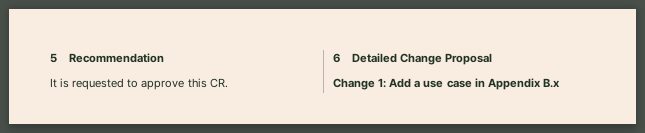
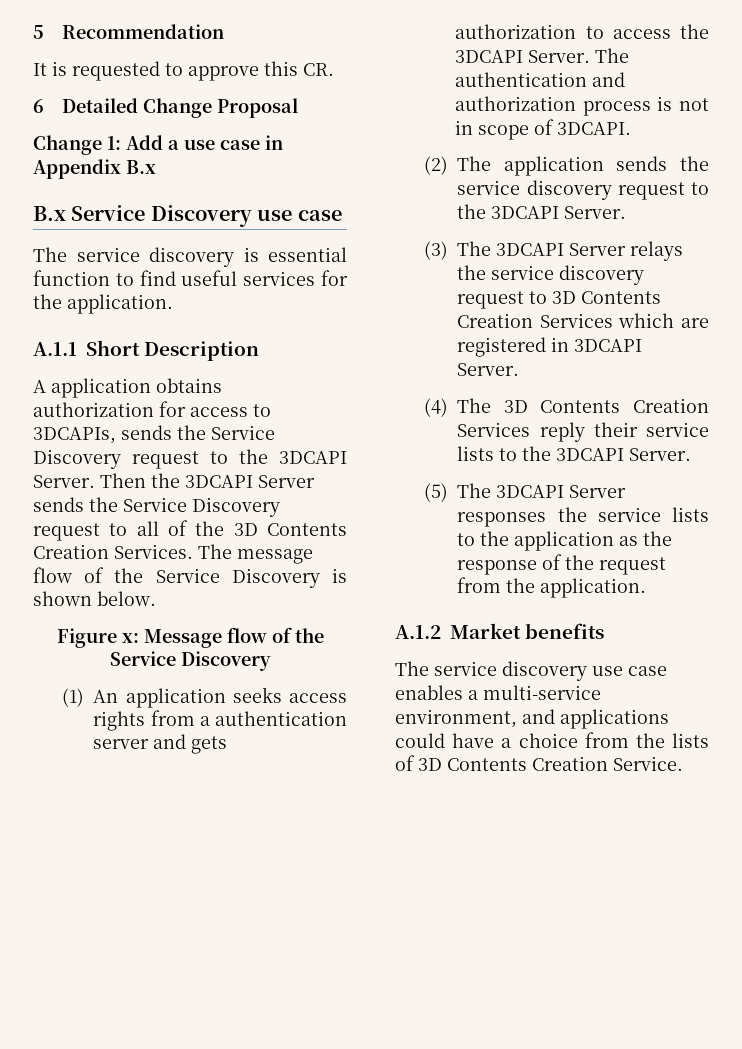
(560, 83) none -> [33,205,342,227] [33,247,347,267] [33,270,349,286] [33,294,173,314] [33,340,260,361] [33,378,222,398] [33,401,271,417] [33,425,275,444] [33,449,347,469] [33,473,315,488] [33,497,280,517] [33,520,347,541] [33,544,313,564] [33,567,347,588] [33,591,156,606] [56,627,324,648] [110,651,271,671] [62,687,347,708] [93,710,347,731] [93,734,228,754] [455,24,709,39] [455,48,630,63] [455,72,626,87] [455,96,709,116] [455,119,632,140] [424,156,709,176] [457,180,709,200] [457,204,627,219] [424,241,684,261] [457,265,645,285] [457,291,662,309] [457,313,709,328] [457,337,643,357] [457,363,520,376] [424,398,709,417] [457,422,709,442] [457,446,692,461] [424,483,627,502] [457,507,709,527] [457,531,673,551] [457,554,667,575] [457,577,647,598] [395,623,605,639] [395,661,667,681] [395,685,601,700] [395,709,669,729] [395,732,709,748] [395,755,683,771] // B.x Service Discovery use case // The service discovery is essential function to find useful services for the application. // A.1.1 Short Description // A application obtains authorization for access to 3DCAPIs, sends the Service Discovery request to the 3DCAPI Server. Then the 3DCAPI Server sends the Service Discovery request to all of the 3D Contents Creation Services. The message flow of the Service Discovery is shown below. // Figure x: Message flow of the Service Discovery // (1) An application seeks access rights from a authentication server and gets authorization to access the 3DCAPI Server. The authentication and authorization process is not in scope of 3DCAPI. // (2) The application sends the service discovery request to the 3DCAPI Server. // (3) The 3DCAPI Server relays the service discovery request to 3D Contents Creation Services which are registered in 3DCAPI Server. // (4) The 3D Contents Creation Services reply their service lists to the 3DCAPI Server. // (5) The 3DCAPI Server responses the service lists to the application as the response of the request from the application. // A.1.2 Market benefits // The service discovery use case enables a multi-service environment, and applications could have a choice from the lists of 3D Contents Creation Service.

